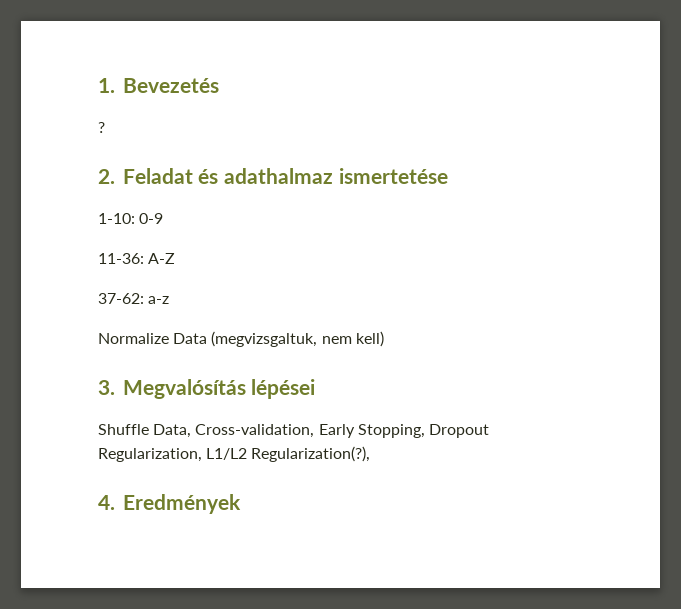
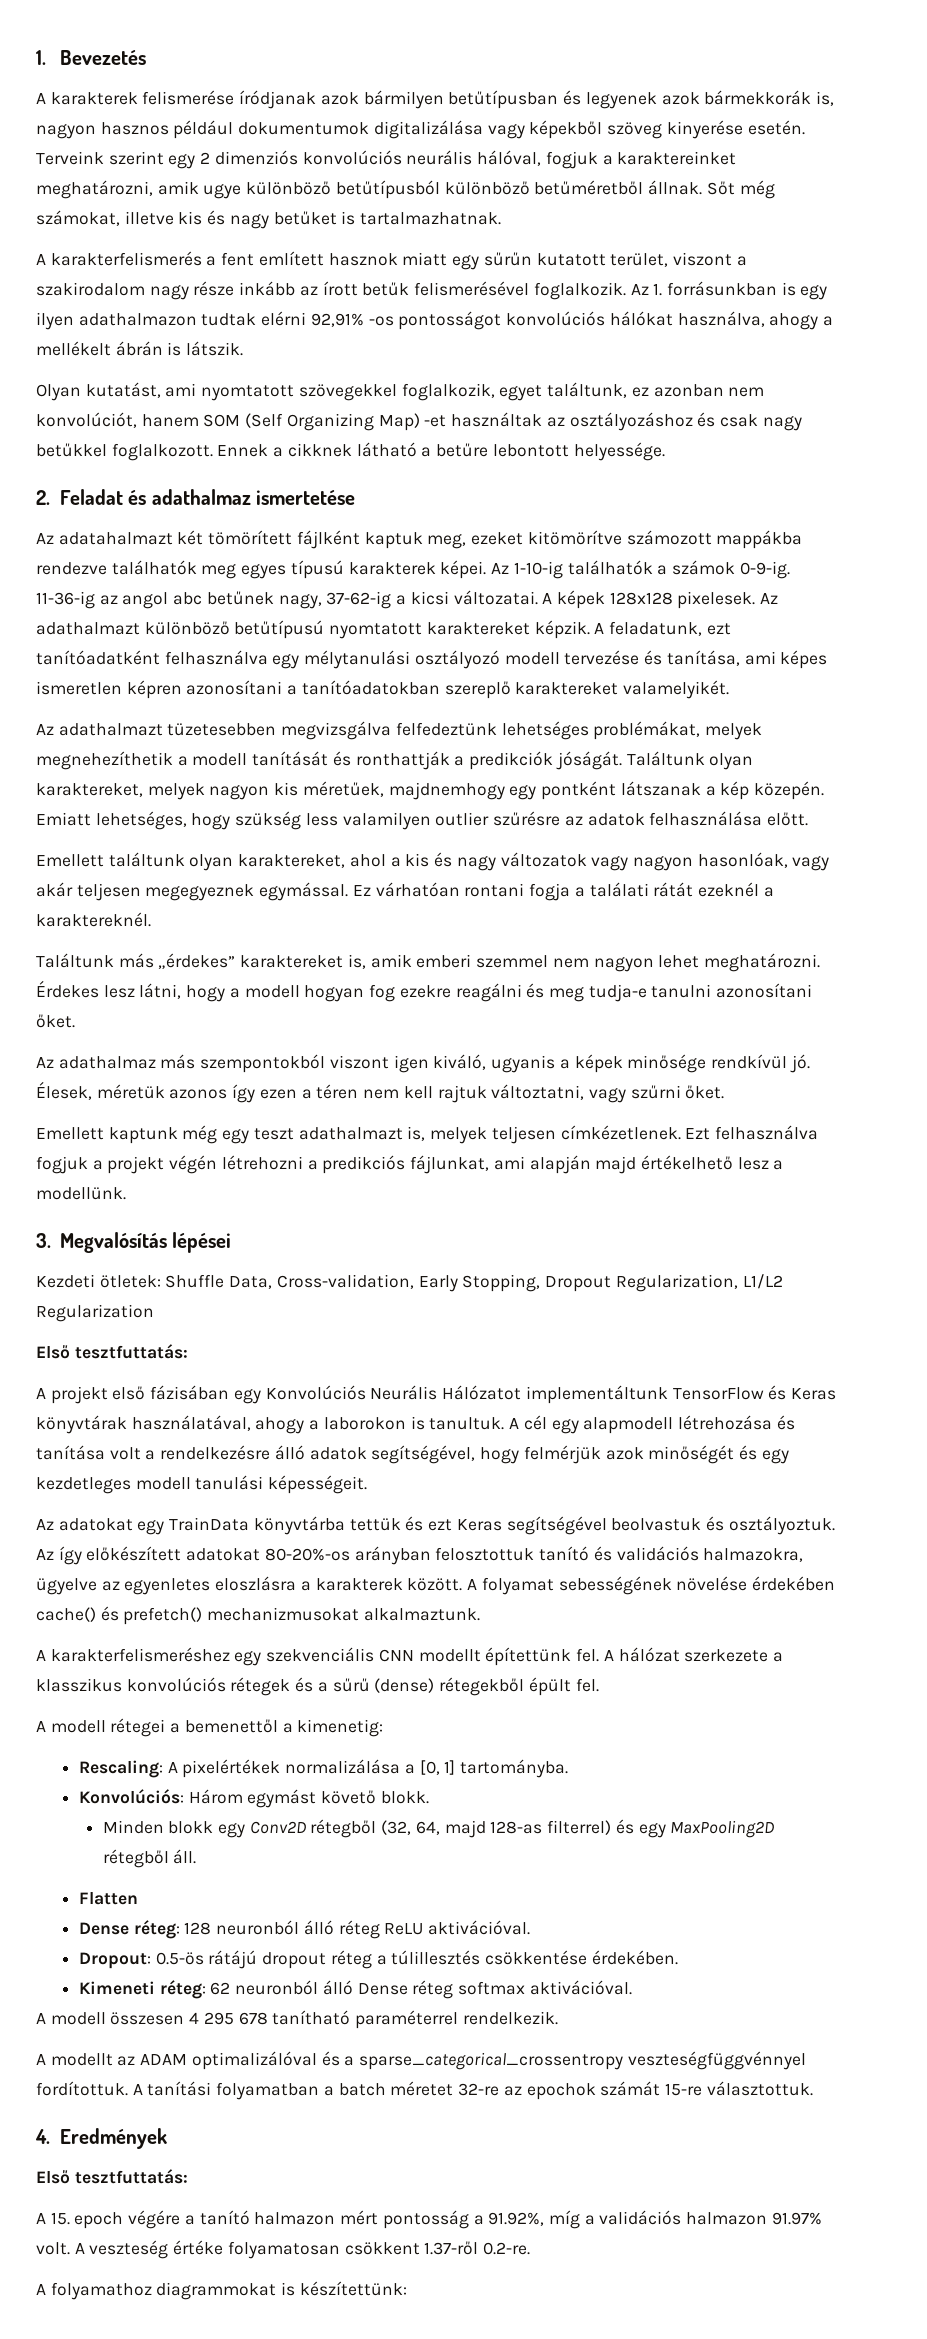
[98,122,105,133] ? -> [36,90,834,109] [36,120,805,139] [36,150,737,169] [36,180,775,199] [36,210,502,229] [36,251,747,270] [36,281,828,300] [36,311,833,330] [36,341,244,356] [36,382,765,401] [36,412,802,431] [36,442,665,461] A karakterek felismerése íródjanak azok bármilyen betűtípusban és legyenek azok bármekkorák is, nagyon hasznos például dokumentumok digitalizálása vagy képekből szöveg kinyerése esetén. Terveink szerint egy 2 dimenziós konvolúciós neurális hálóval, fogjuk a karaktereinket meghatározni, amik ugye különböző betűtípusból különböző betűméretből állnak. Sőt még számokat, illetve kis és nagy betűket is tartalmazhatnak. // A karakterfelismerés a fent említett hasznok miatt egy sűrűn kutatott terület, viszont a szakirodalom nagy része inkább az írott betűk felismerésével foglalkozik. Az 1. forrásunkban is egy ilyen adathalmazon tudtak elérni 92,91% -os pontosságot konvolúciós hálókat használva, ahogy a mellékelt ábrán is látszik. // Olyan kutatást, ami nyomtatott szövegekkel foglalkozik, egyet találtunk, ez azonban nem konvolúciót, hanem SOM (Self Organizing Map) -et használtak az osztályozáshoz és csak nagy betűkkel foglalkozott. Ennek a cikknek látható a betűre lebontott helyessége.
[98,213,164,224] [98,253,176,264] [98,293,170,304] [98,331,384,347] 1-10: 0-9 // 11-36: A-Z // 37-62: a-z // Normalize Data (megvizsgaltuk, nem kell) -> [36,530,803,549] [36,560,790,579] [36,590,779,609] [36,620,731,639] [36,650,828,669] [36,680,730,699] [36,721,763,740] [36,751,754,770] [36,781,824,800] [36,811,808,830] [36,852,830,871] [36,882,774,901] [36,912,151,927] [36,953,820,972] [36,980,813,1002] [36,1014,75,1028] [36,1054,810,1073] [36,1081,725,1103] [36,1125,818,1144] [36,1155,784,1174] [36,1187,126,1200] Az adatahalmazt két tömörített fájlként kaptuk meg, ezeket kitömörítve számozott mappákba rendezve találhatók meg egyes típusú karakterek képei. Az 1-10-ig találhatók a számok 0-9-ig. 11-36-ig az angol abc betűnek nagy, 37-62-ig a kicsi változatai. A képek 128x128 pixelesek. Az adathalmazt különböző betűtípusú nyomtatott karaktereket képzik. A feladatunk, ezt tanítóadatként felhasználva egy mélytanulási osztályozó modell tervezése és tanítása, ami képes ismeretlen képren azonosítani a tanítóadatokban szereplő karaktereket valamelyikét. // Az adathalmazt tüzetesebben megvizsgálva felfedeztünk lehetséges problémákat, melyek megnehezíthetik a modell tanítását és ronthattják a predikciók jóságát. Találtunk olyan karaktereket, melyek nagyon kis méretűek, majdnemhogy egy pontként látszanak a kép közepén. Emiatt lehetséges, hogy szükség less valamilyen outlier szűrésre az adatok felhasználása előtt. // Emellett találtunk olyan karaktereket, ahol a kis és nagy változatok vagy nagyon hasonlóak, vagy akár teljesen megegyeznek egymással. Ez várhatóan rontani fogja a találati rátát ezeknél a karaktereknél. // Találtunk más „érdekes” karaktereket is, amik emberi szemmel nem nagyon lehet meghatározni. Érdekes lesz látni, hogy a modell hogyan fog ezekre reagálni és meg tudja-e tanulni azonosítani őket. // Az adathalmaz más szempontokból viszont igen kiváló, ugyanis a képek minősége rendkívül jó. Élesek, méretük azonos így ezen a téren nem kell rajtuk változtatni, vagy szűrni őket. // Emellett kaptunk még egy teszt adathalmazt is, melyek teljesen címkézetlenek. Ezt felhasználva fogjuk a projekt végén létrehozni a predikciós fájlunkat, ami alapján majd értékelhető lesz a modellünk.
(316, 389) none -> [36,1274,161,1288] Kezdeti ötletek:
[251,446,371,462] [98,494,241,514] Regularization(?), // 4. Eredmények -> [36,1304,154,1322] [36,1344,188,1359] [36,1385,836,1404] [36,1415,795,1434] [36,1445,789,1464] [36,1475,368,1494] [36,1516,835,1535] [36,1546,804,1565] [36,1576,835,1595] [36,1606,480,1625] [36,1647,783,1666] [36,1677,599,1696] [36,1718,384,1737] [78,1759,568,1778] [78,1789,429,1808] [102,1819,776,1838] [102,1849,197,1868] [78,1892,138,1905] [78,1920,530,1939] [78,1950,678,1969] [78,1980,632,1999] [36,2010,558,2029] [36,2051,806,2070] [36,2081,813,2100] [35,2128,167,2149] [36,2169,188,2184] [36,2210,822,2229] [36,2240,531,2259] [36,2281,407,2300] Regularization // Első tesztfuttatás: // A projekt első fázisában egy Konvolúciós Neurális Hálózatot implementáltunk TensorFlow és Keras könyvtárak használatával, ahogy a laborokon is tanultuk. A cél egy alapmodell létrehozása és tanítása volt a rendelkezésre álló adatok segítségével, hogy felmérjük azok minőségét és egy kezdetleges modell tanulási képességeit. // Az adatokat egy TrainData könyvtárba tettük és ezt Keras segítségével beolvastuk és osztályoztuk. Az így előkészített adatokat 80-20%-os arányban felosztottuk tanító és validációs halmazokra, ügyelve az egyenletes eloszlásra a karakterek között. A folyamat sebességének növelése érdekében cache() és prefetch() mechanizmusokat alkalmaztunk. // A karakterfelismeréshez egy szekvenciális CNN modellt építettünk fel. A hálózat szerkezete a klasszikus konvolúciós rétegek és a sűrű (dense) rétegekből épült fel. // A modell rétegei a bemenettől a kimenetig: // Rescaling: A pixelértékek normalizálása a [0, 1] tartományba. // Konvolúciós: Három egymást követő blokk. // Minden blokk egy Conv2D rétegből (32, 64, majd 128-as filterrel) és egy MaxPooling2D rétegből áll. // Flatten // Dense réteg: 128 neuronból álló réteg ReLU aktivációval. // Dropout: 0.5-ös rátájú dropout réteg a túlillesztés csökkentése érdekében. // Kimeneti réteg: 62 neuronból álló Dense réteg softmax aktivációval. // A modell összesen 4 295 678 tanítható paraméterrel rendelkezik. // A modellt az ADAM optimalizálóval és a sparse_categorical_crossentropy veszteségfüggvénnyel fordítottuk. A tanítási folyamatban a batch méretet 32-re az epochok számát 15-re választottuk. // 4. Eredmények // Első tesztfuttatás: // A 15. epoch végére a tanító halmazon mért pontosság a 91.92%, míg a validációs halmazon 91.97% volt. A veszteség értéke folyamatosan csökkent 1.37-ről 0.2-re. // A folyamathoz diagrammokat is készítettünk:

